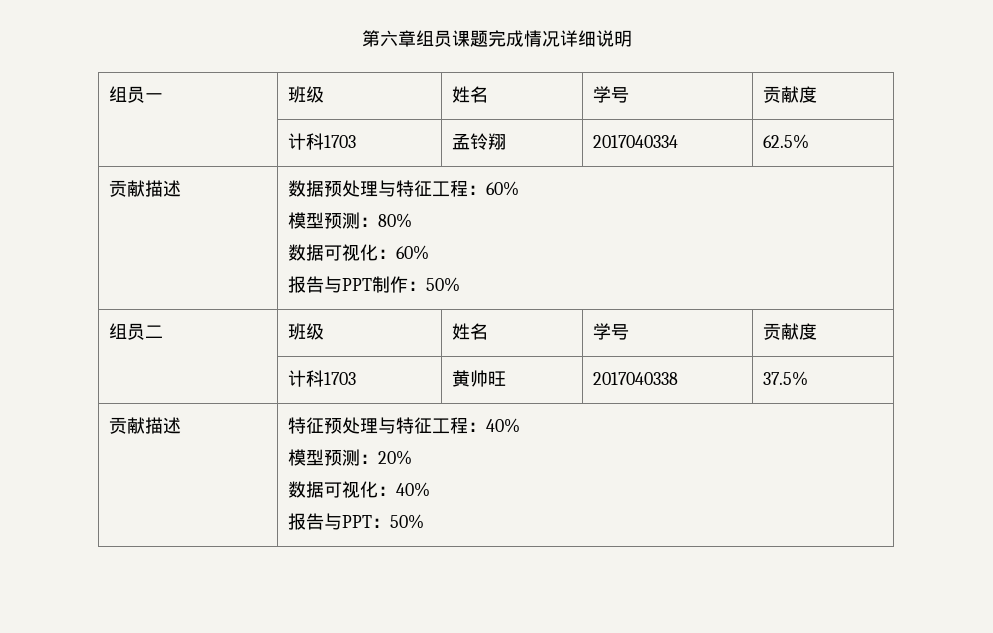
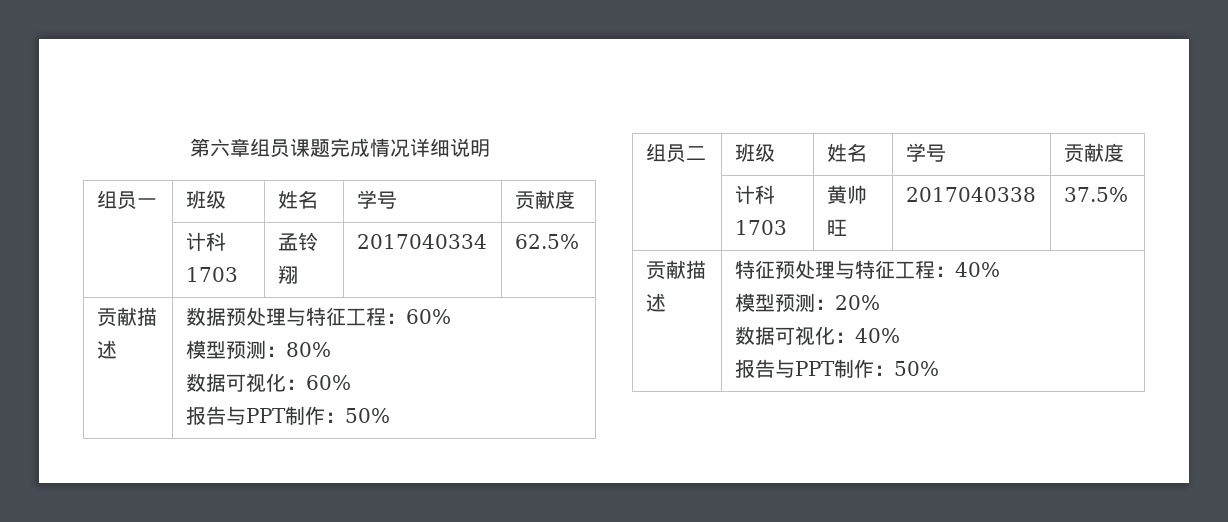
(372, 521) none -> [833,359,874,378] 制作

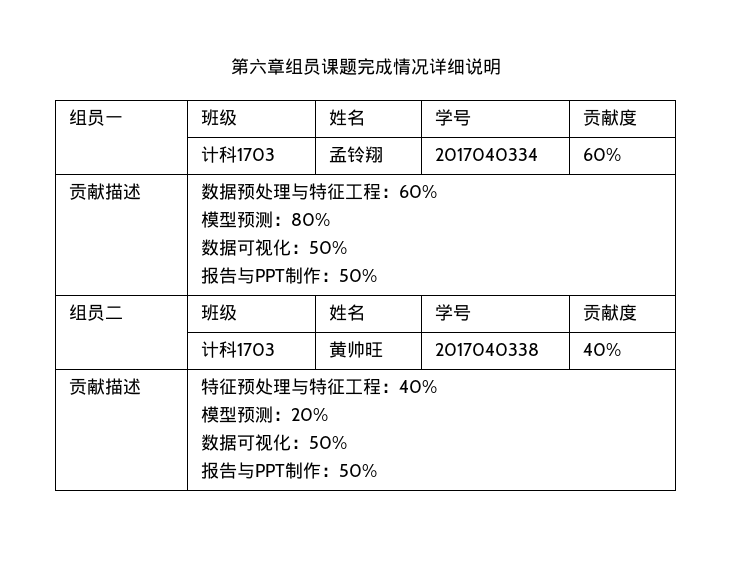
[514,234,579,249] 62.5% -> [582,148,621,161] 60%
[305,375,351,390] 60% -> [308,241,347,254] 50%
[1063,187,1128,202] 37.5% -> [582,343,621,356] 40%
[854,328,900,343] 40% -> [308,436,347,449] 50%

